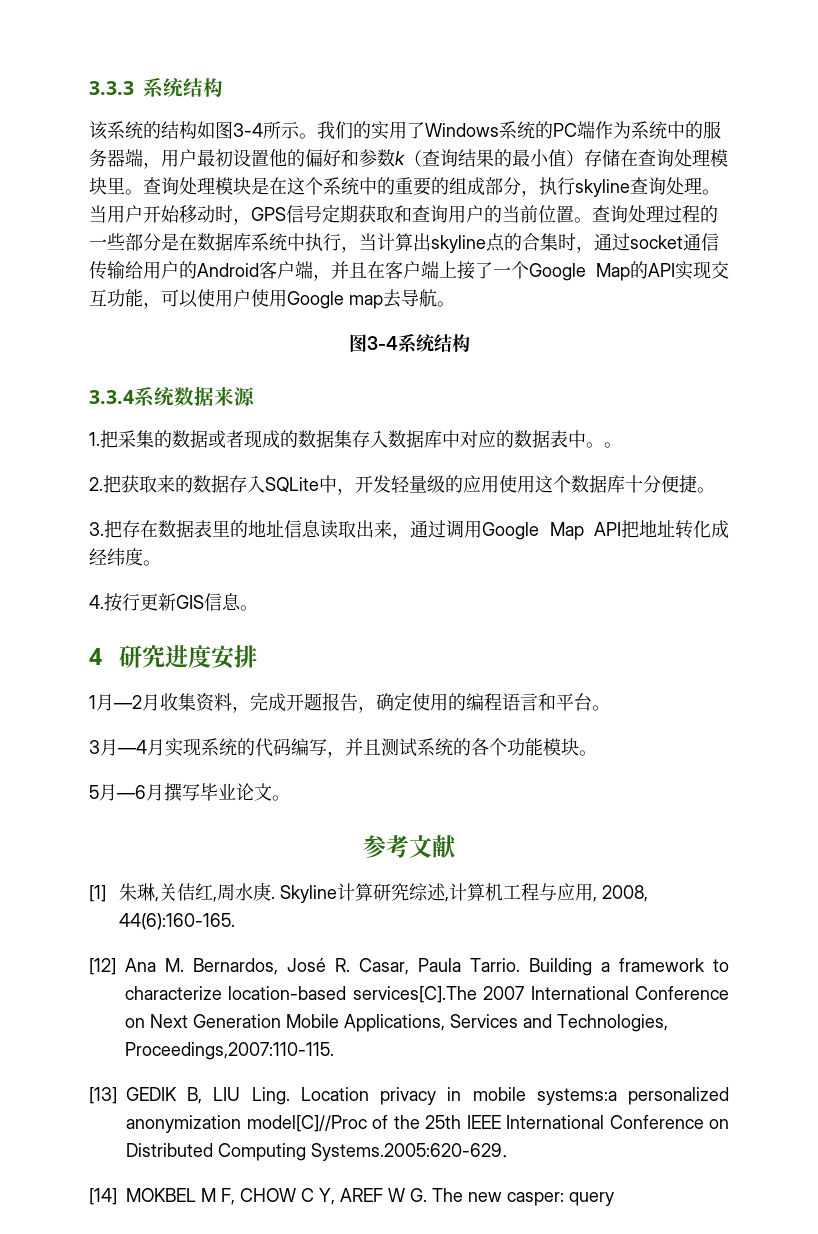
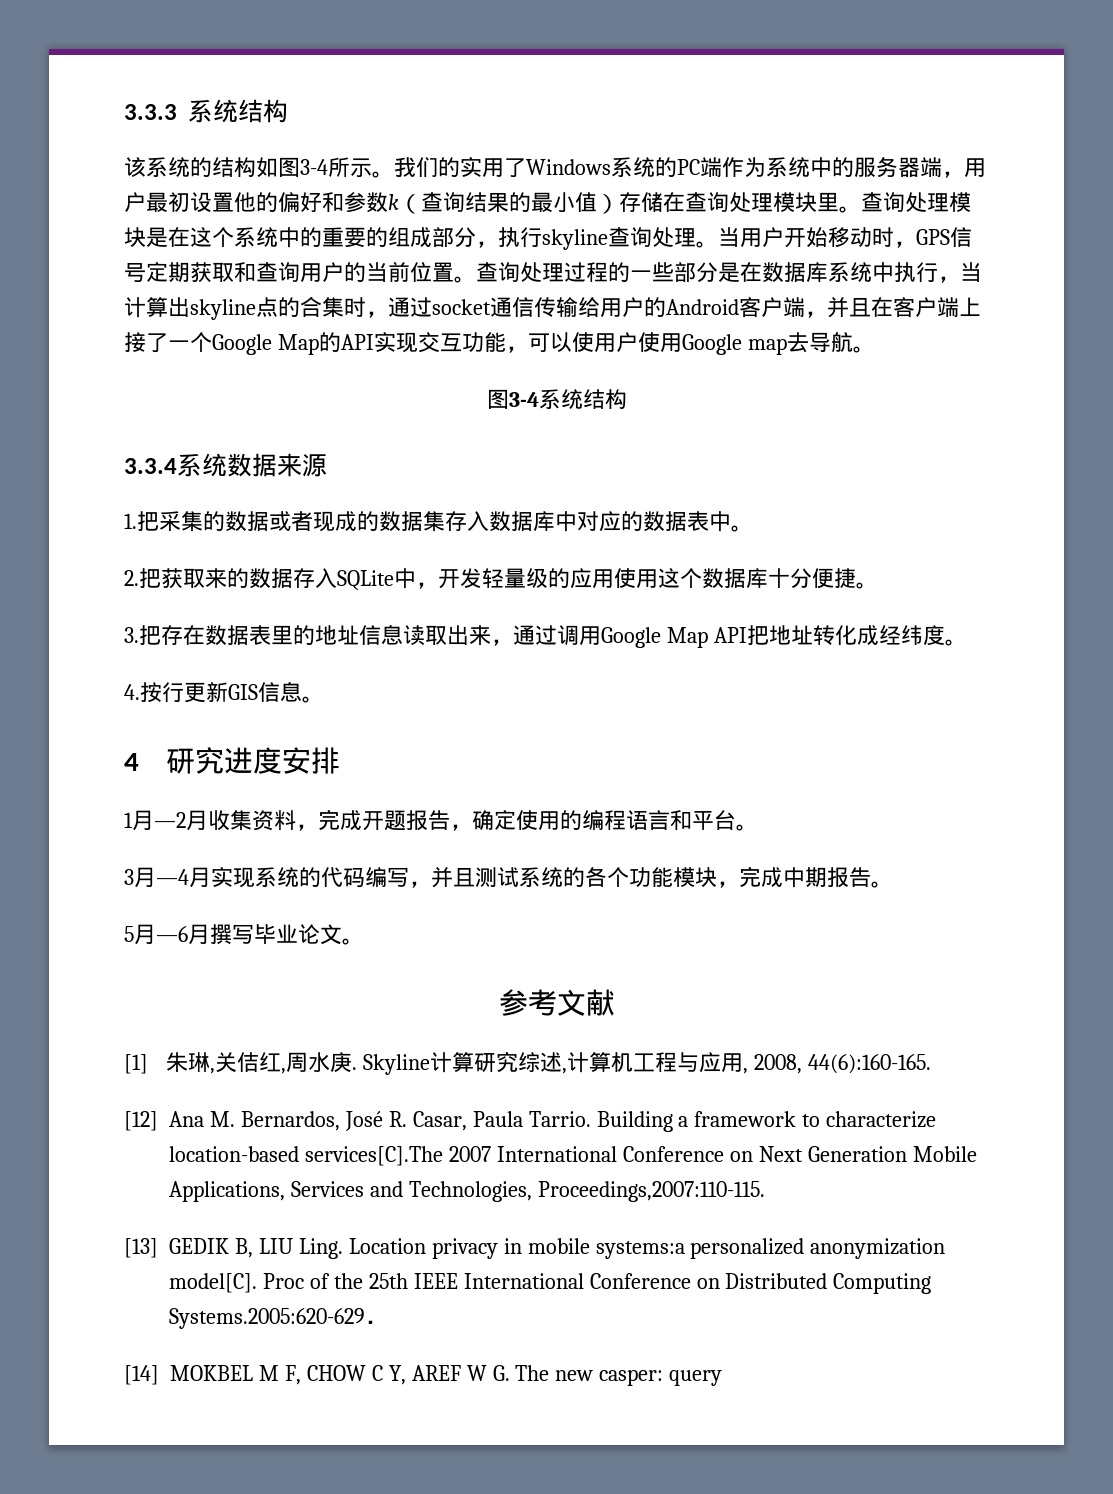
[604,442,622,448] 。 -> (753, 528) none
(579, 747) none -> [717,866,871,888] ，完成中期报告
[246,1115,367,1132] model[C]//Proc -> [169,1273,304,1293] model[C]. Proc

